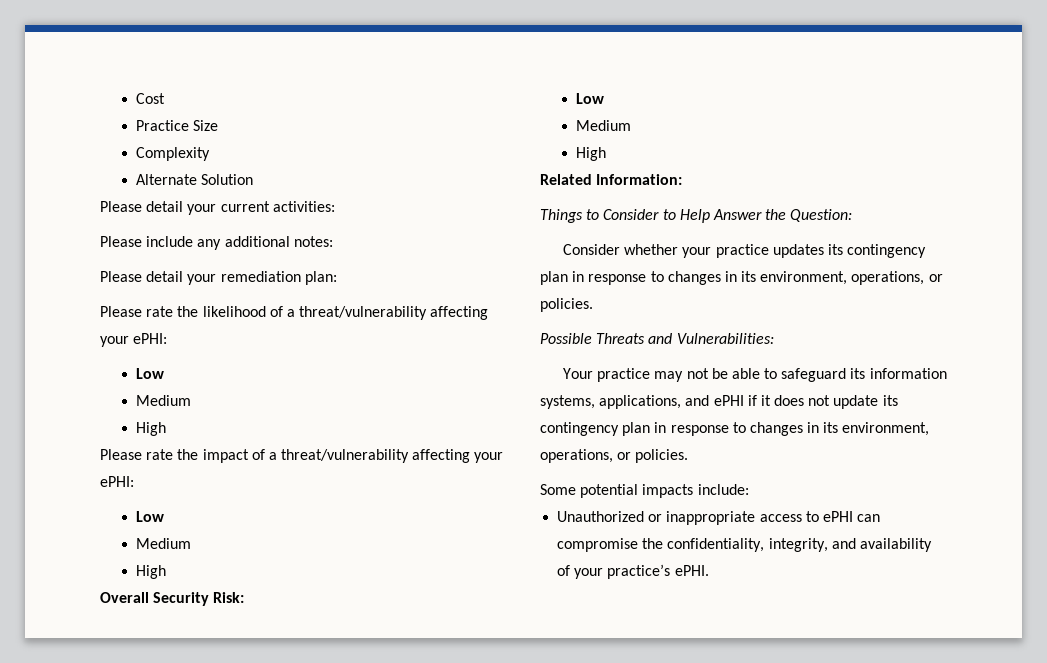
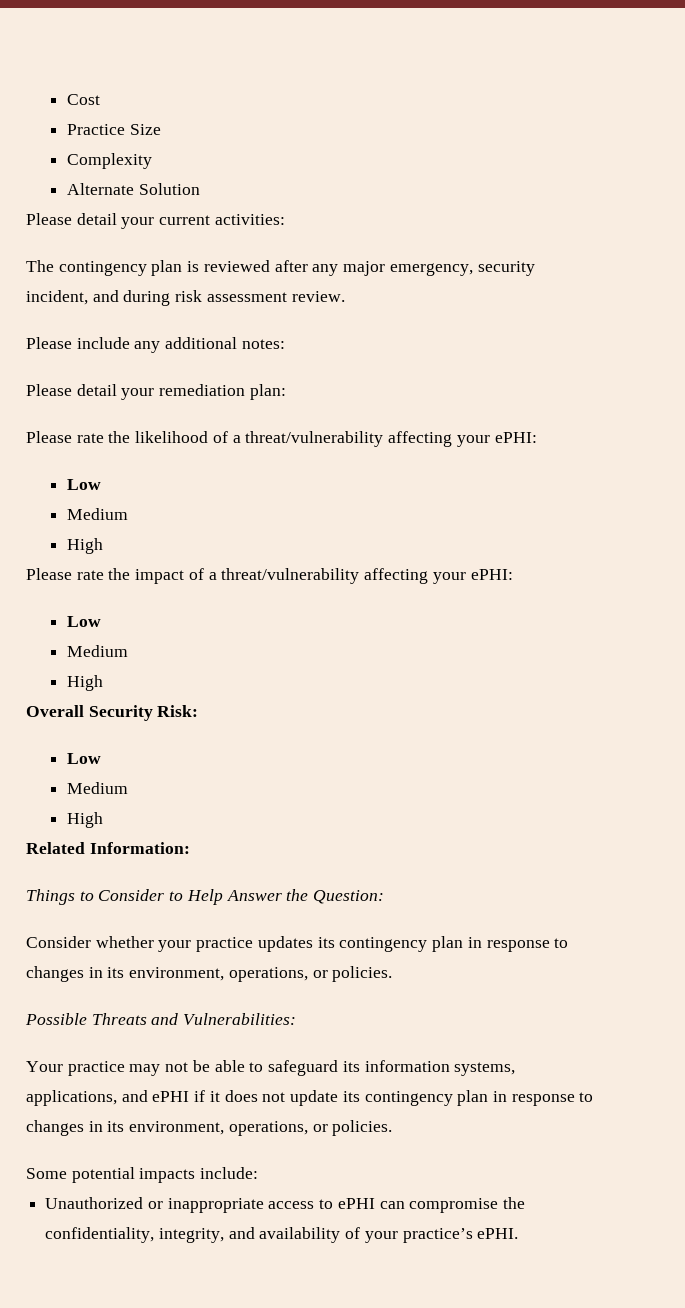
(335, 206) none -> [26,260,535,276] [26,290,345,306] // The contingency plan is reviewed after any major emergency, security incident, and during risk assessment review.

